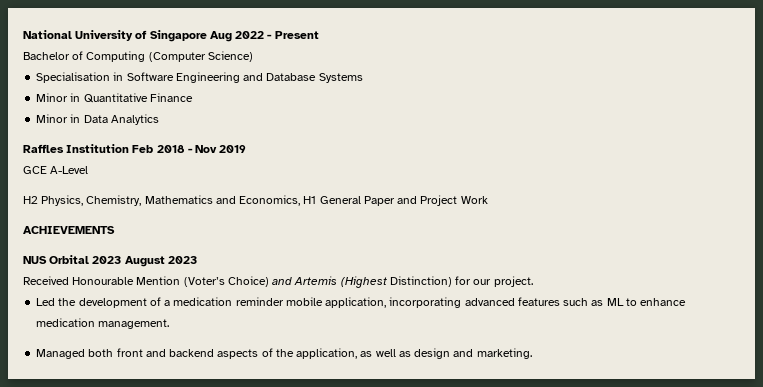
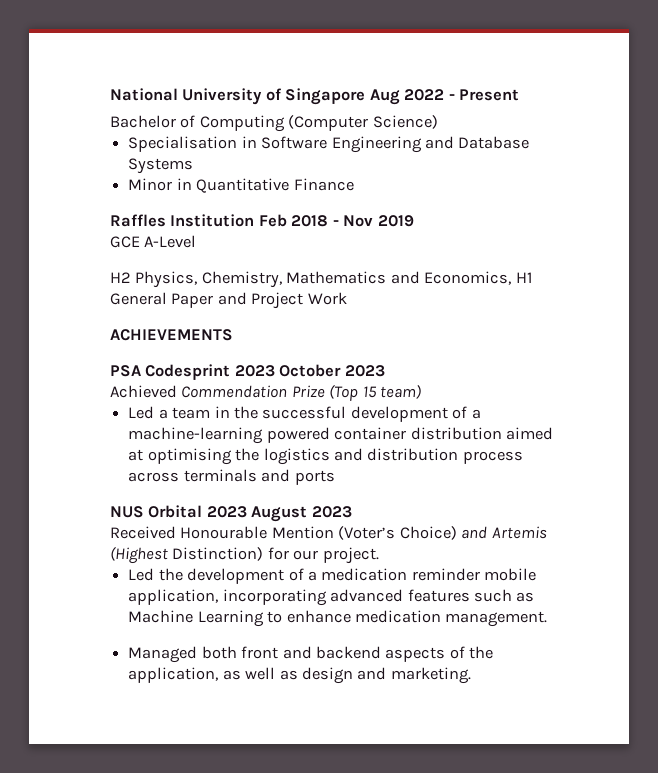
[36,114,159,125] // Minor in Data Analytics -> (354, 184) none
(115, 230) none -> [110,364,385,380] [110,384,422,401] [128,406,481,422] [128,427,553,444] [128,448,523,465] [128,469,335,485] // PSA Codesprint 2023 October 2023 // Achieved Commendation Prize (Top 15 team) // Led a team in the successful development of a machine-learning powered container distribution aimed at optimising the logistics and distribution process across terminals and ports
[606,298,624,306] ML -> [128,610,264,627] Machine Learning

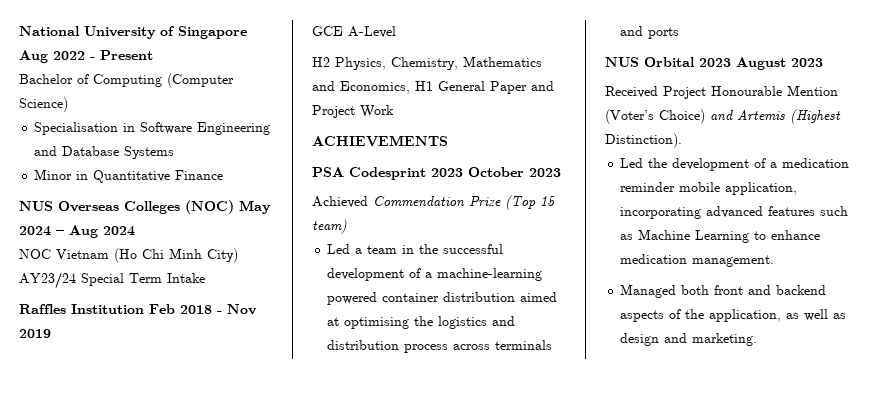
(354, 184) none -> [19,200,271,214] [19,225,135,238] [19,248,238,263] [19,272,205,289] // NUS Overseas Colleges (NOC) May 2024 – Aug 2024 // NOC Vietnam (Ho Chi Minh City) AY23/24 Special Term Intake
(176, 532) none -> [663,86,706,99] Project
[172,547,379,564] Distinction) for our project. -> [605,133,682,148] Distinction).

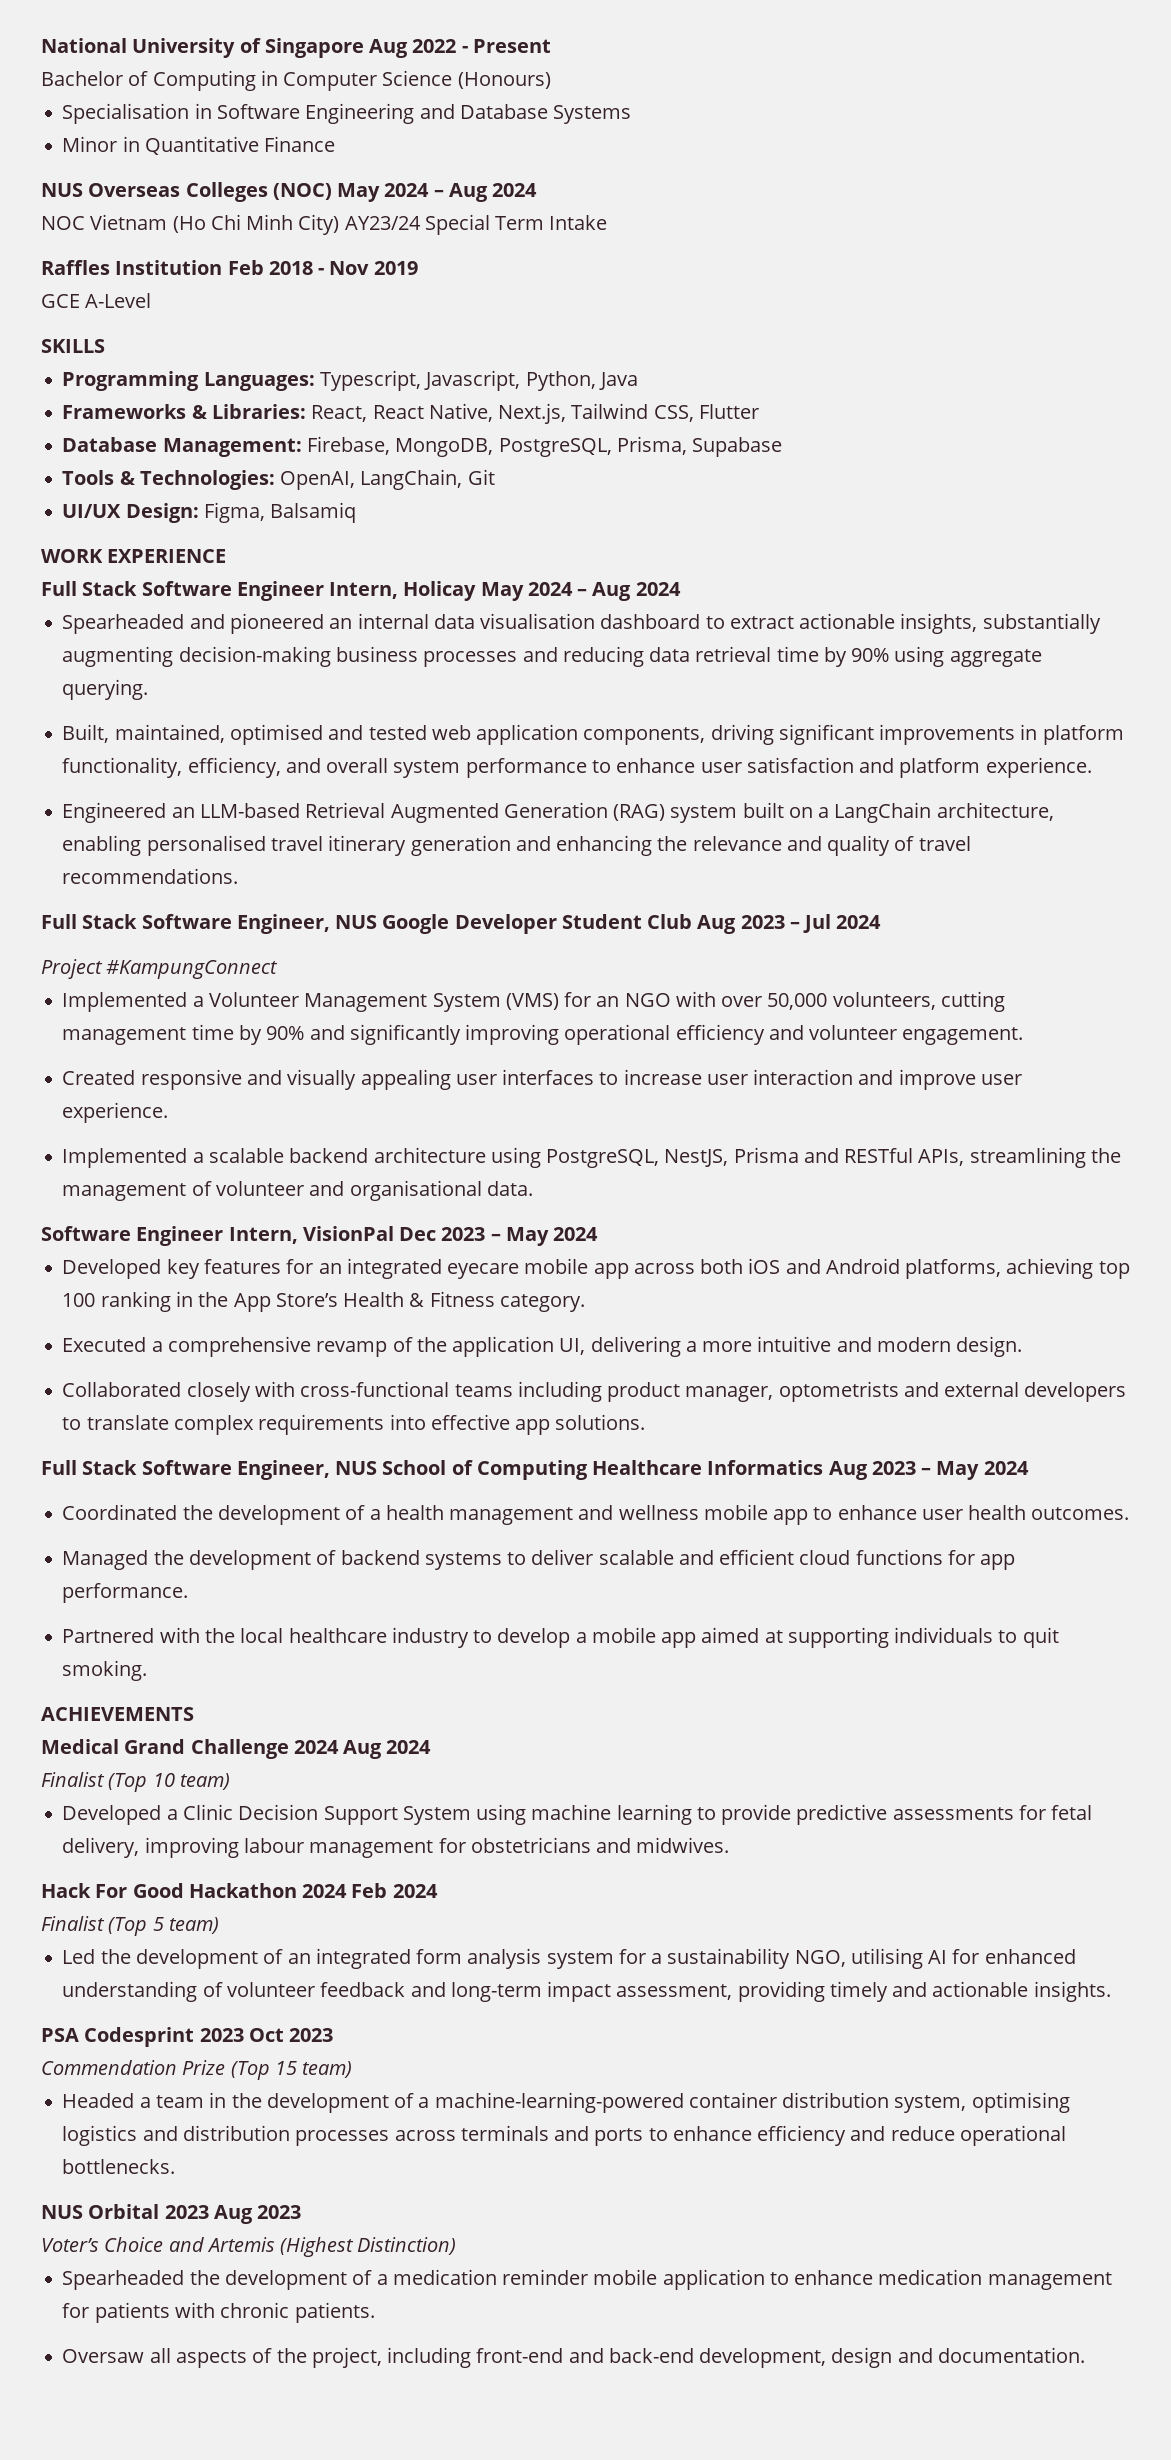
[167,73,234,88] [19,97,68,112] (Computer Science) -> [260,70,551,91] in Computer Science (Honours)
[312,56,542,70] [312,81,554,94] [312,105,394,118] [312,135,448,147] H2 Physics, Chemistry, Mathematics and Economics, H1 General Paper and Project Work // ACHIEVEMENTS -> [41,339,105,353] [62,370,638,391] [62,403,759,424] [62,436,783,457] [62,469,495,490] [62,502,357,523] [41,549,227,563] [41,581,681,601] [62,613,1101,634] [62,646,1042,667] [62,679,149,700] [62,724,1124,745] [62,757,1092,778] [62,802,1054,823] [62,835,971,856] [62,868,239,884] [41,914,882,934] [41,959,279,979] [62,991,1005,1012] [62,1024,1024,1045] [62,1069,1022,1090] [62,1102,169,1123] [62,1147,1121,1168] [62,1180,533,1201] [41,1226,599,1246] [62,1258,1130,1279] [62,1291,585,1312] [62,1336,1023,1357] [62,1381,1127,1402] [62,1414,646,1435] [41,1460,1029,1480] [62,1504,1130,1525] [62,1549,1016,1570] [62,1583,189,1603] [62,1627,1059,1648] [62,1660,148,1681] [41,1707,194,1721] [41,1739,432,1759] [41,1772,230,1792] [62,1804,1093,1825] [62,1837,730,1858] [41,1883,438,1898] [41,1916,219,1936] [62,1948,1076,1969] [62,1981,1111,2002] SKILLS // Programming Languages: Typescript, Javascript, Python, Java // Frameworks & Libraries: React, React Native, Next.js, Tailwind CSS, Flutter // Database Management: Firebase, MongoDB, PostgreSQL, Prisma, Supabase // Tools & Technologies: OpenAI, LangChain, Git // UI/UX Design: Figma, Balsamiq // WORK EXPERIENCE // Full Stack Software Engineer Intern, Holicay May 2024 – Aug 2024 // Spearheaded and pioneered an internal data visualisation dashboard to extract actionable insights, substantially augmenting decision-making business processes and reducing data retrieval time by 90% using aggregate querying. // Built, maintained, optimised and tested web application components, driving significant improvements in platform functionality, efficiency, and overall system performance to enhance user satisfaction and platform experience. // Engineered an LLM-based Retrieval Augmented Generation (RAG) system built on a LangChain architecture, enabling personalised travel itinerary generation and enhancing the relevance and quality of travel recommendations. // Full Stack Software Engineer, NUS Google Developer Student Club Aug 2023 – Jul 2024 // Project #KampungConnect // Implemented a Volunteer Management System (VMS) for an NGO with over 50,000 volunteers, cutting management time by 90% and significantly improving operational efficiency and volunteer engagement. // Created responsive and visually appealing user interfaces to increase user interaction and improve user experience. // Implemented a scalable backend architecture using PostgreSQL, NestJS, Prisma and RESTful APIs, streamlining the management of volunteer and organisational data. // Software Engineer Intern, VisionPal Dec 2023 – May 2024 // Developed key features for an integrated eyecare mobile app across both iOS and Android platforms, achieving top 100 ranking in the App Store’s Health & Fitness category. // Executed a comprehensive revamp of the application UI, delivering a more intuitive and modern design. // Collaborated closely with cross-functional teams including product manager, optometrists and external developers to translate complex requirements into effective app solutions. // Full Stack Software Engineer, NUS School of Computing Healthcare Informatics Aug 2023 – May 2024 // Coordinated the development of a health management and wellness mobile app to enhance user health outcomes. // Managed the development of backend systems to deliver scalable and efficient cloud functions for app performance. // Partnered with the local healthcare industry to develop a mobile app aimed at supporting individuals to quit smoking. // ACHIEVEMENTS // Medical Grand Challenge 2024 Aug 2024 // Finalist (Top 10 team) // Developed a Clinic Decision Support System using machine learning to provide predictive assessments for fetal delivery, improving labour management for obstetricians and midwives. // Hack For Good Hackathon 2024 Feb 2024 // Finalist (Top 5 team) // Led the development of an integrated form analysis system for a sustainability NGO, utilising AI for enhanced understanding of volunteer feedback and long-term impact assessment, providing timely and actionable insights.
[468,167,561,177] [312,196,368,208] October 2023 // Achieved -> [248,2028,334,2042] Oct 2023 //
[327,244,351,254] Led -> [62,2093,135,2108] Headed
[443,244,504,254] [327,268,543,281] [327,292,558,305] [327,316,434,329] successful development of a machine-learning powered container distribution aimed at optimising the -> [266,2092,1070,2113] development of a machine-learning-powered container distribution system, optimising
[404,344,449,353] process -> [295,2130,390,2146] processes
(680, 33) none -> [648,2125,1066,2146] [62,2159,176,2174] to enhance efficiency and reduce operational bottlenecks.
[736,57,823,70] [605,85,838,99] [605,109,705,124] August 2023 // Received Project Honourable Mention (Voter’s Choice) -> [213,2205,302,2224] [41,2237,164,2252] Aug 2023 // Voter’s Choice
[605,133,682,148] [620,158,644,168] Distinction). // Led -> [357,2237,457,2255] [62,2270,185,2290] Distinction) // Spearheaded
[725,182,798,195] [620,206,849,219] [620,229,821,243] [620,254,775,267] [620,284,827,298] [620,309,847,322] application, incorporating advanced features such as Machine Learning to enhance medication management. // Managed both front and backend aspects of the application, as well as -> [662,2269,1112,2290] [62,2302,375,2323] [62,2347,827,2368] application to enhance medication management for patients with chronic patients. // Oversaw all aspects of the project, including front-end and back-end development,
[692,333,758,346] marketing. -> [937,2347,1085,2363] documentation.

